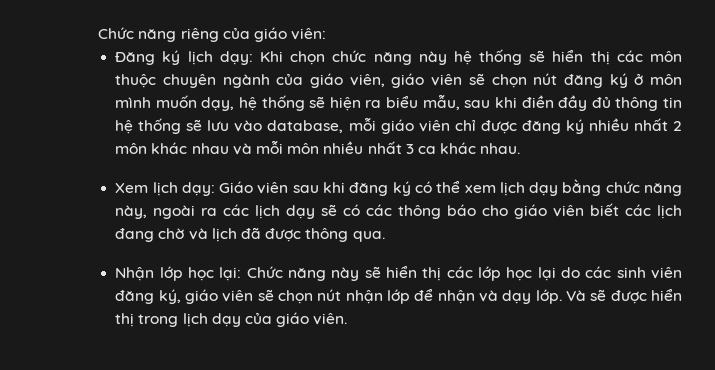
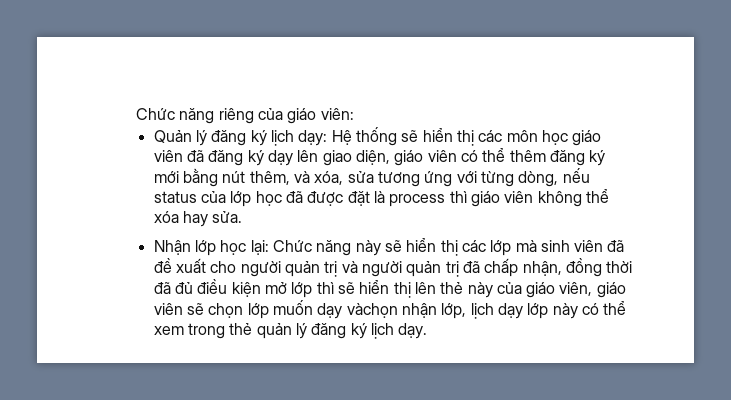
[115,50,472,65] Đăng ký lịch dạy: Khi chọn chức năng này hệ -> [153,130,352,146] Quản lý đăng ký lịch dạy: Hệ
[115,73,683,88] [115,94,682,111] [115,117,683,134] [115,140,521,155] [115,179,682,196] [115,203,682,219] [115,227,385,242] thuộc chuyên ngành của giáo viên, giáo viên sẽ chọn nút đăng ký ở môn mình muốn dạy, hệ thống sẽ hiện ra biểu mẫu, sau khi điền đầy đủ thông tin hệ thống sẽ lưu vào database, mỗi giáo viên chỉ được đăng ký nhiều nhất 2 môn khác nhau và mỗi môn nhiều nhất 3 ca khác nhau. // Xem lịch dạy: Giáo viên sau khi đăng ký có thể xem lịch dạy bằng chức năng này, ngoài ra các lịch dạy sẽ có các thông báo cho giáo viên biết các lịch đang chờ và lịch đã được thông qua. -> [541,130,602,146] [153,148,606,166] [153,168,590,187] [153,189,609,207] [153,211,243,227] học giáo viên đã đăng ký dạy lên giao diện, giáo viên có thể thêm đăng ký mới bằng nút thêm, và xóa, sửa tương ứng với từng dòng, nếu status của lớp học đã được đặt là process thì giáo viên không thể xóa hay sửa.
[506,266,683,281] [115,288,683,304] [115,312,348,327] học lại do các sinh viên đăng ký, giáo viên sẽ chọn nút nhận lớp để nhận và dạy lớp. Và sẽ được hiển thị trong lịch dạy của giáo viên. -> [515,240,625,252] [153,258,633,277] [153,279,626,298] [153,300,627,319] [153,323,428,339] mà sinh viên đã đề xuất cho người quản trị và người quản trị đã chấp nhận, đồng thời đã đủ điều kiện mở lớp thì sẽ hiển thị lên thẻ này của giáo viên, giáo viên sẽ chọn lớp muốn dạy vàchọn nhận lớp, lịch dạy lớp này có thể xem trong thẻ quản lý đăng ký lịch dạy.

